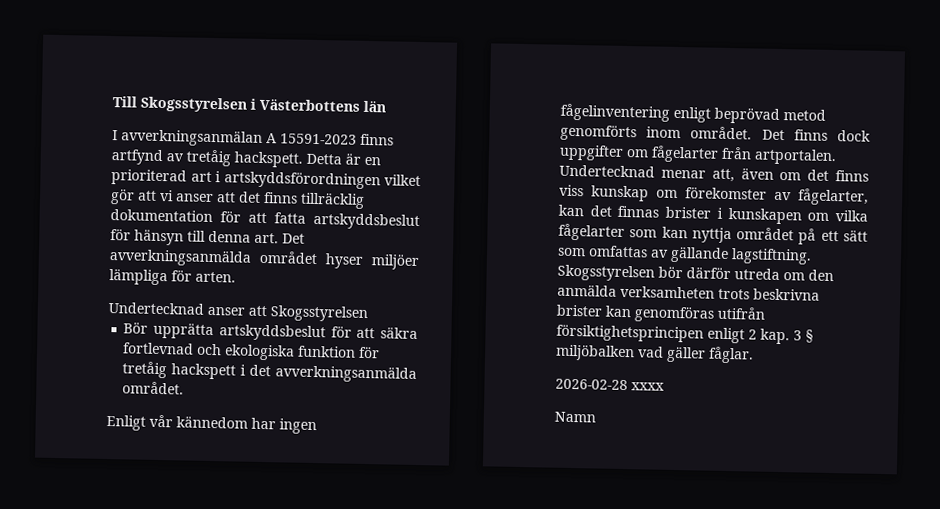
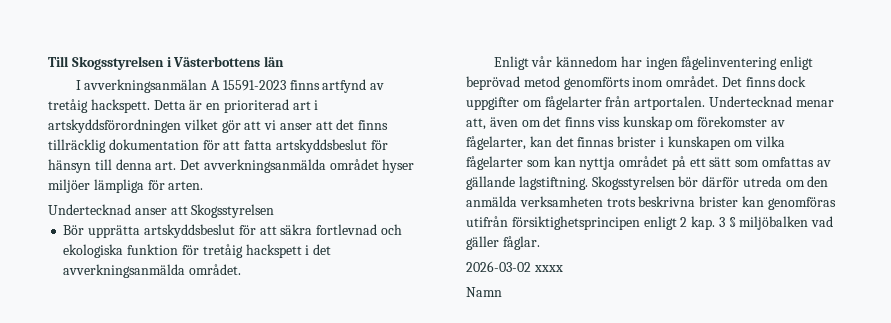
[555,378,628,391] 2026-02-28 -> [466,261,531,272] 2026-03-02

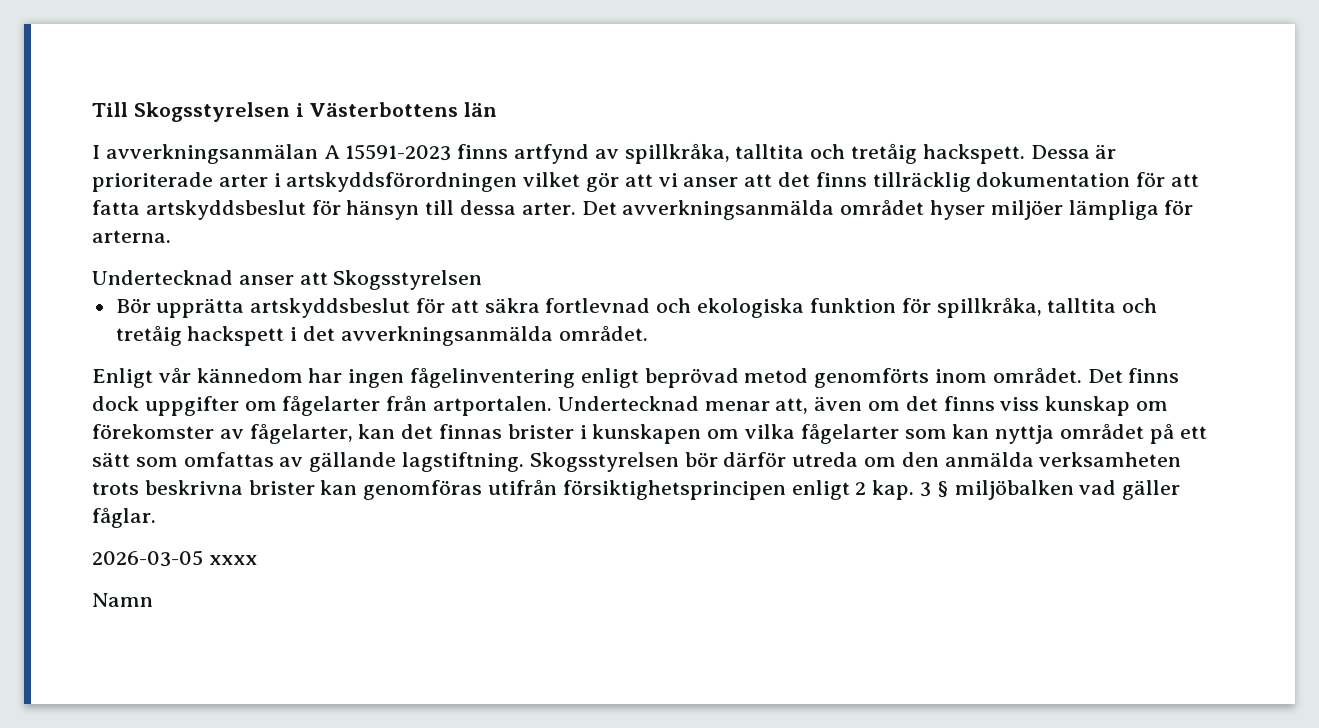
[48,99,311,113] tretåig hackspett. Detta är en prioriterad art -> [624,143,1117,164] [92,172,268,192] spillkråka, talltita och tretåig hackspett. Dessa är prioriterade arter
[115,159,177,170] denna art. -> [460,200,576,215] dessa arter.
[168,181,204,190] arten. -> [92,230,171,243] arterna.
(199, 250) none -> [936,297,1158,318] spillkråka, talltita och
[466,261,531,272] 2026-03-02 -> [92,550,203,567] 2026-03-05

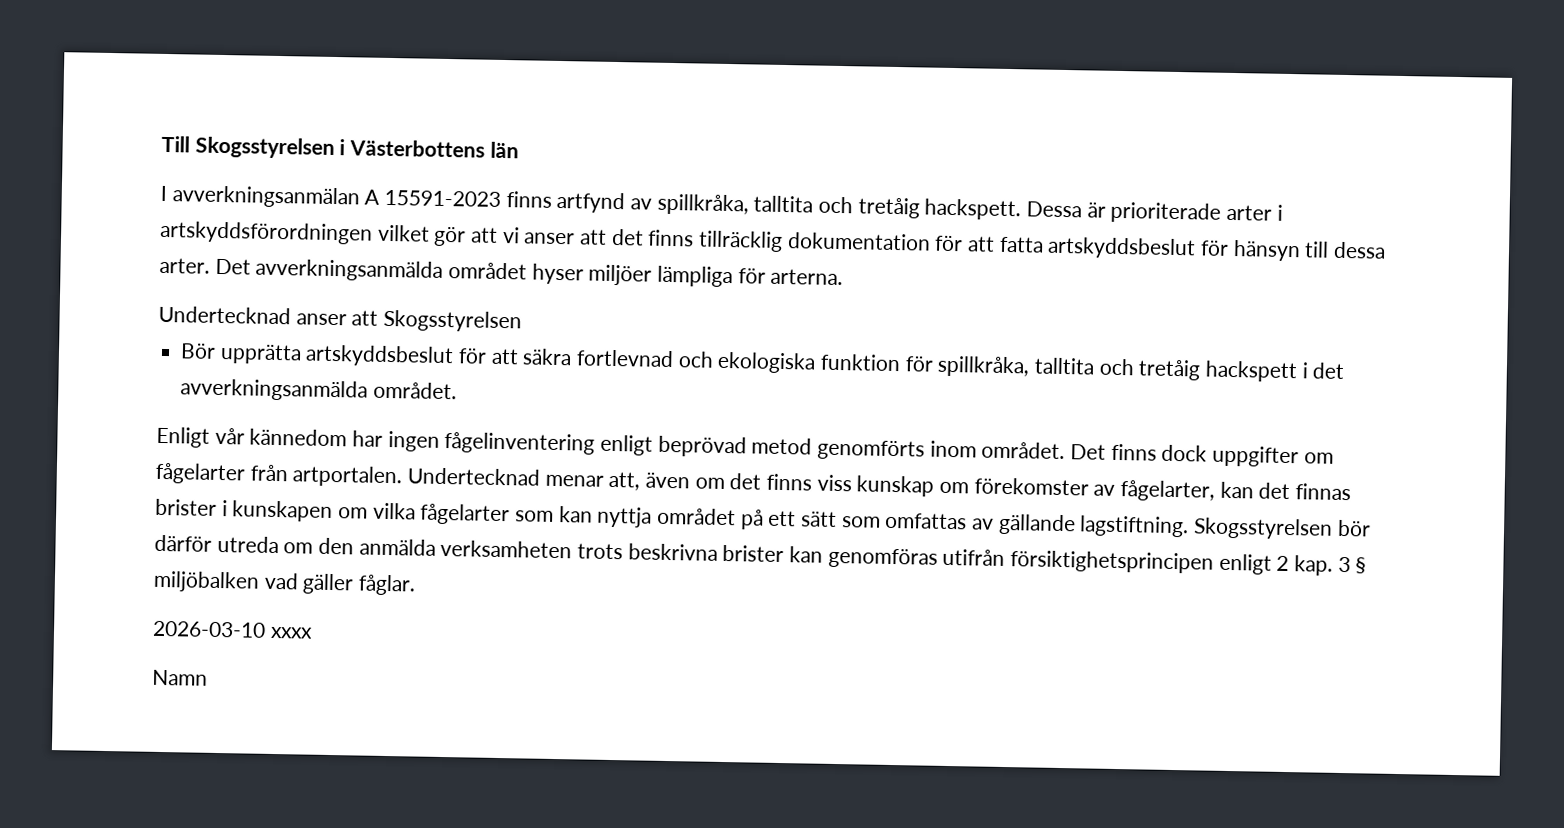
[92,550,203,567] 2026-03-05 -> [152,620,266,638] 2026-03-10

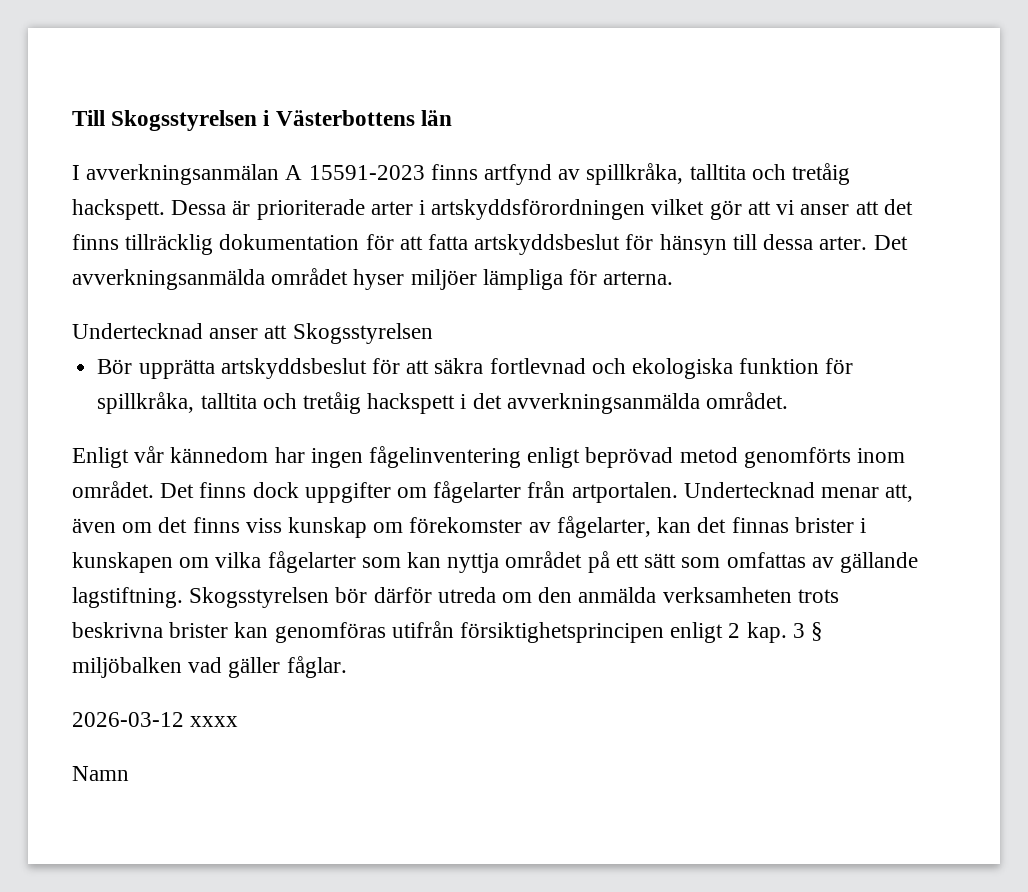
[152,620,266,638] 2026-03-10 -> [72,712,184,727] 2026-03-12

